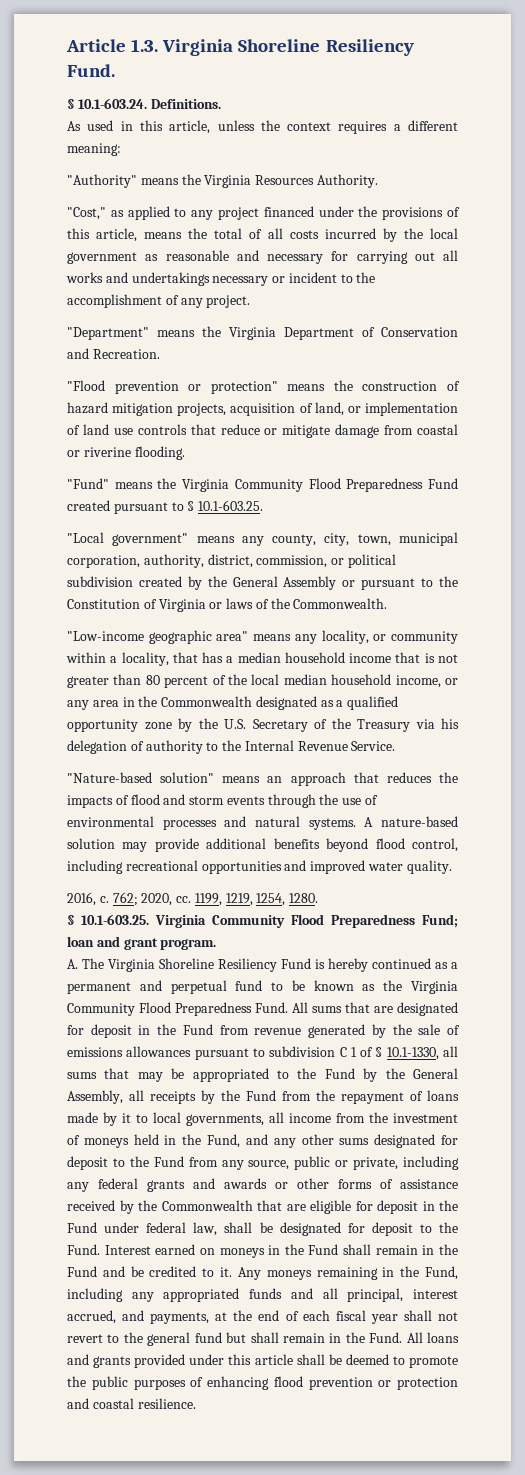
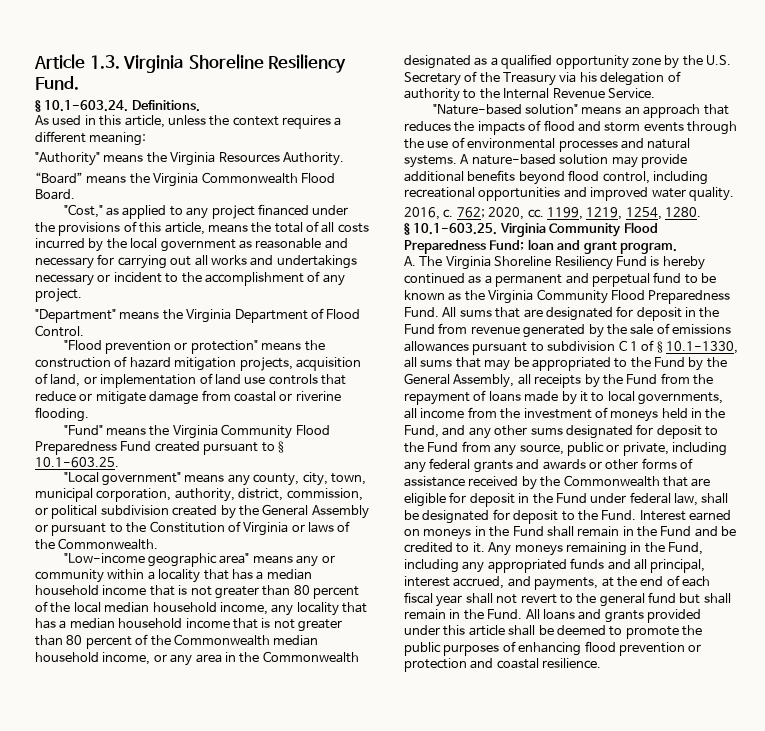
(378, 181) none -> [35,172,335,187] [35,189,75,200] // “Board” means the Virginia Commonwealth Flood Board.
[381,327,458,337] [67,348,160,359] Conservation and Recreation. -> [326,309,361,319] [35,325,84,337] Flood Control.
[321,630,369,644] locality, -> (319, 561) none
[121,652,169,666] locality, -> [158,569,201,583] locality
(441, 681) none -> [271,602,367,616] [35,618,342,632] [35,634,319,649] [35,652,151,665] any locality that has a median household income that is not greater than 80 percent of the Commonwealth median household income,

